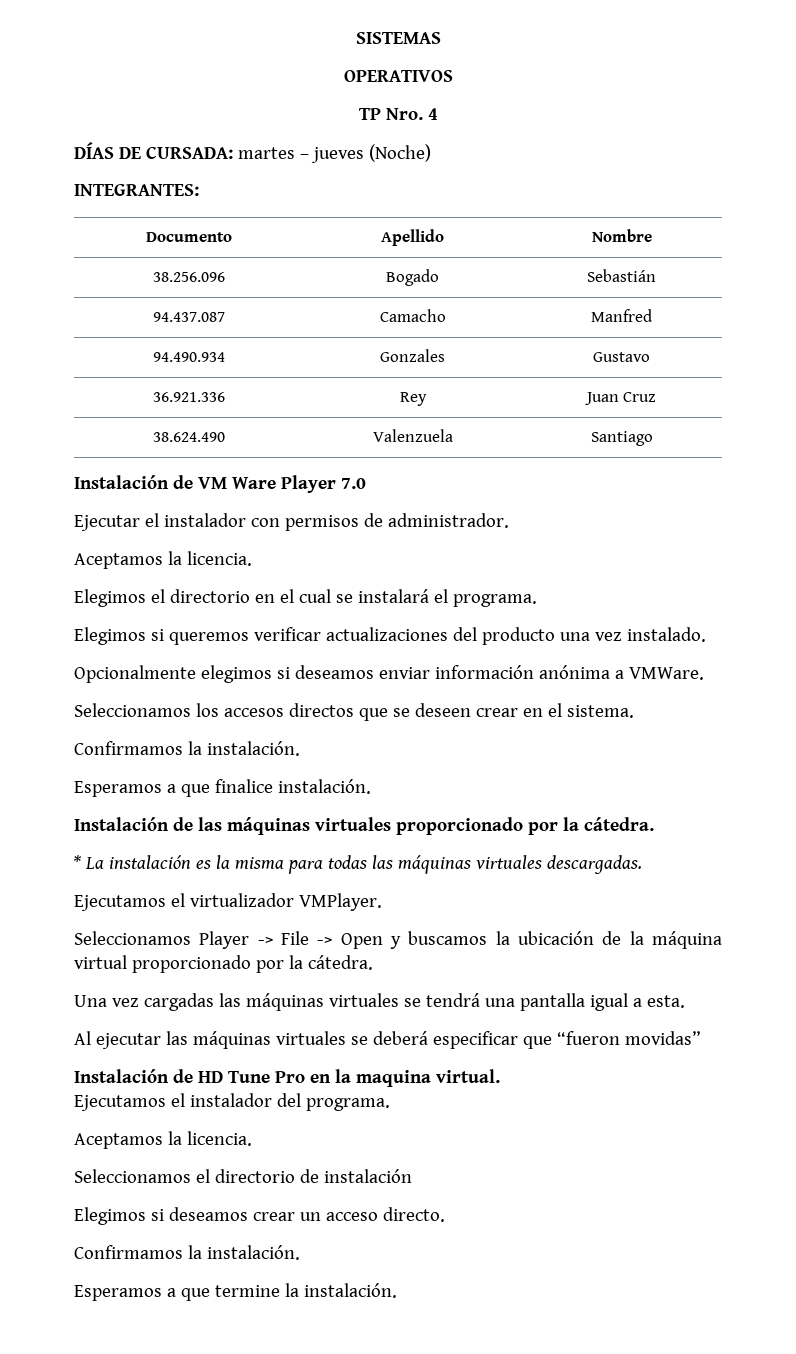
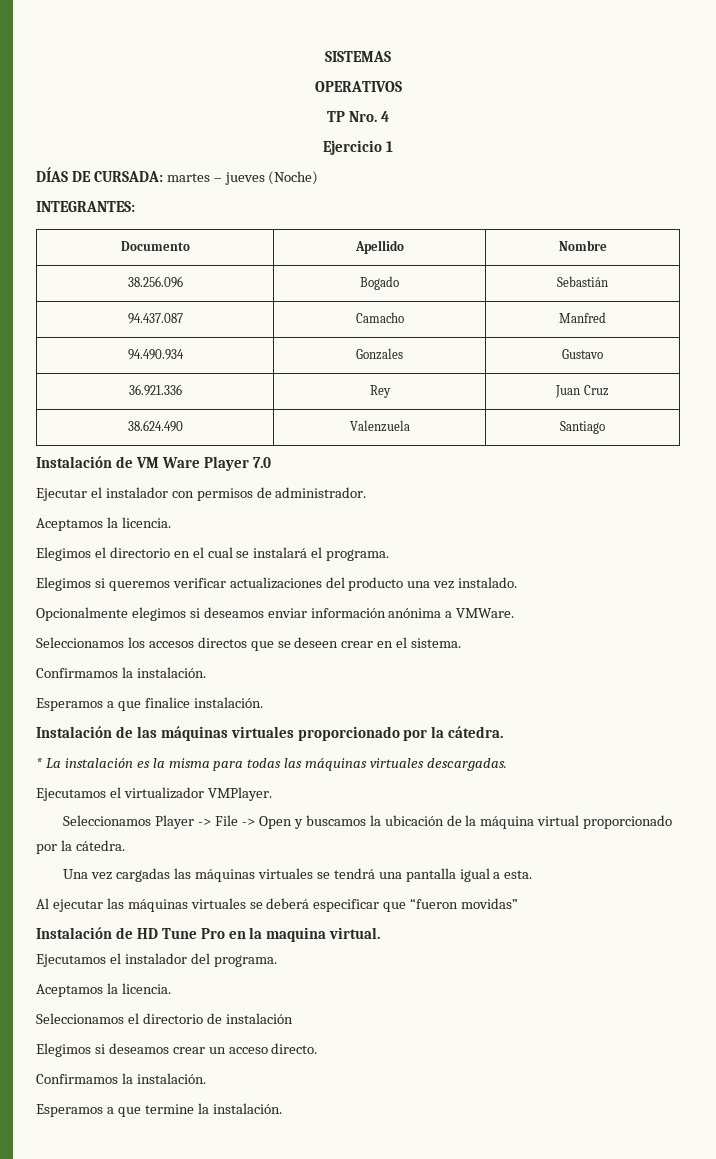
(438, 114) none -> [323,140,393,155] // Ejercicio 1

